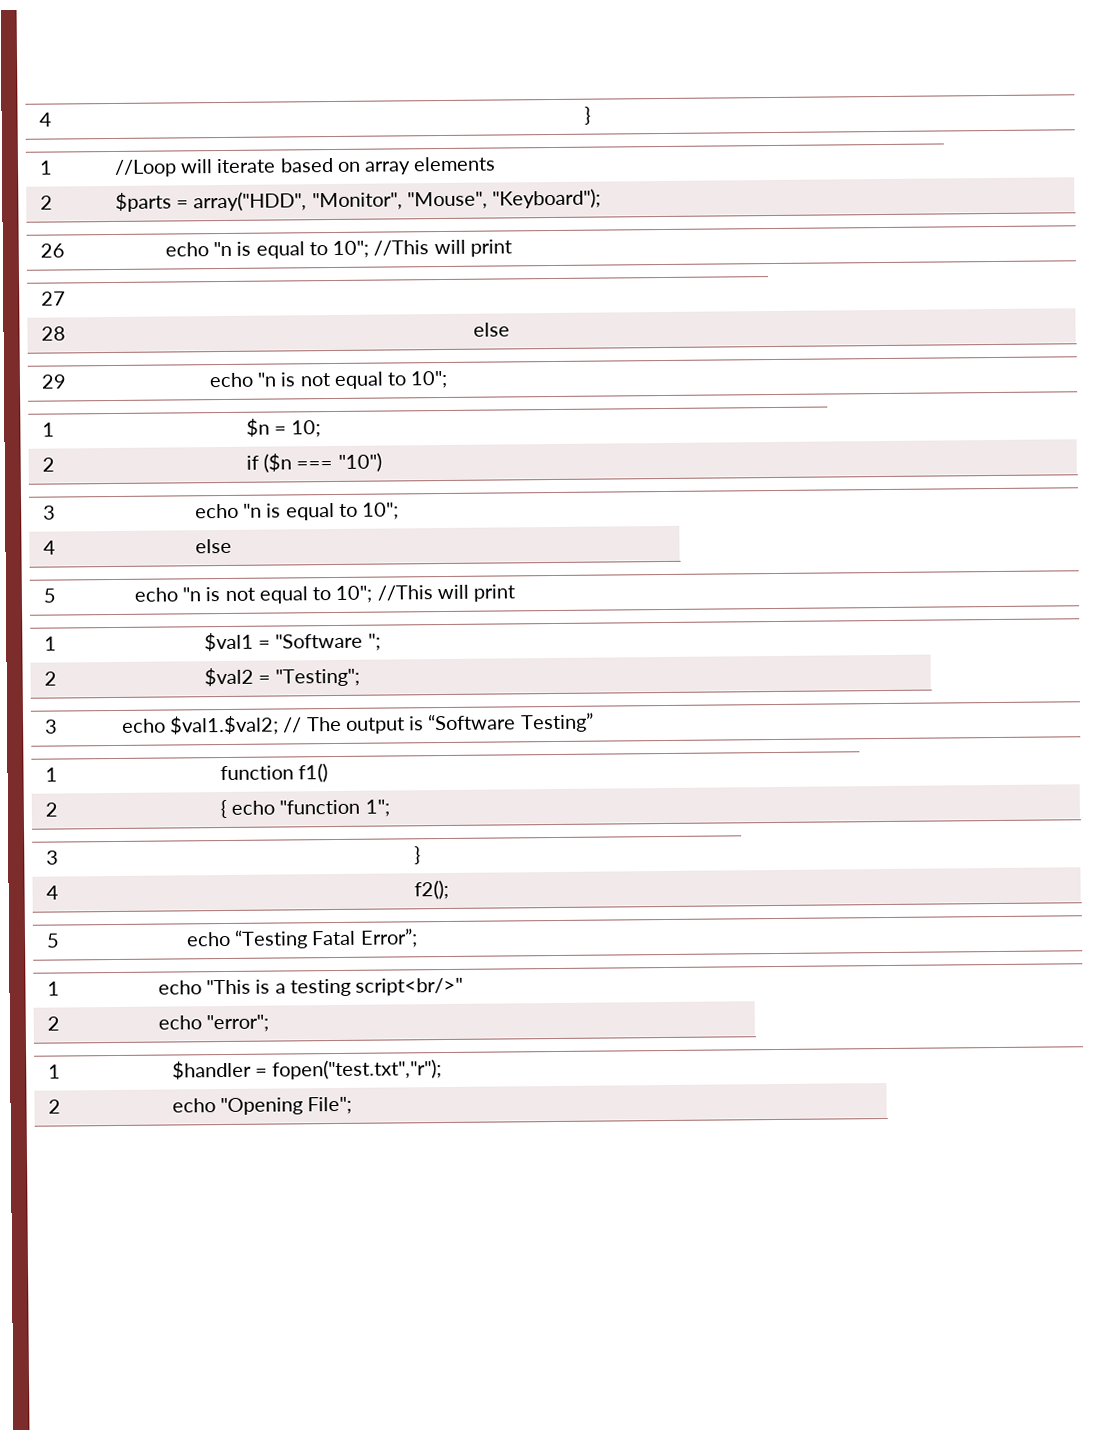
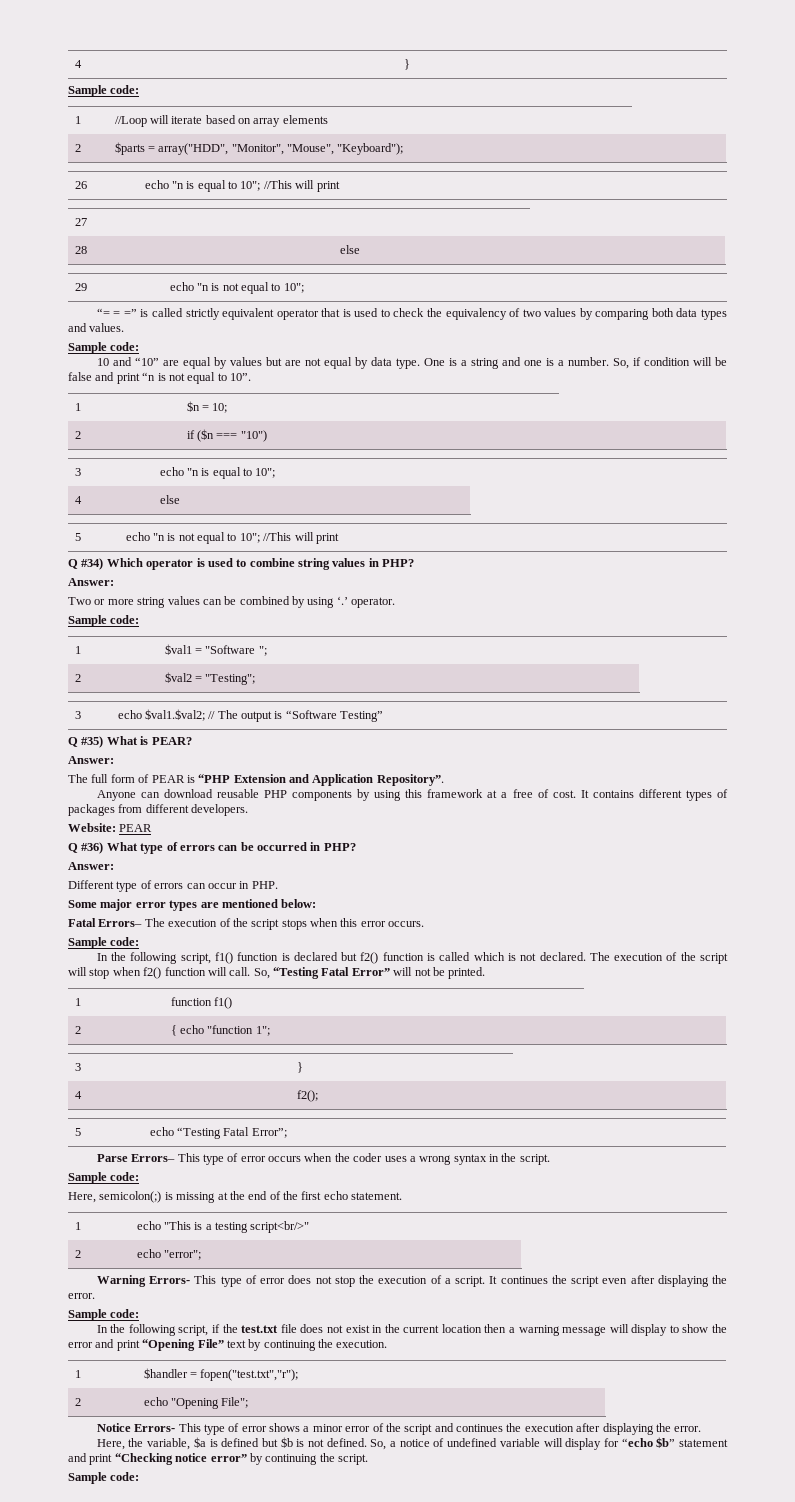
(591, 115) none -> [68,85,140,97] // Sample code:
(449, 379) none -> [96,308,728,320] [68,323,125,332] [68,342,140,354] [96,357,728,369] [68,372,251,384] // “= = =” is called strictly equivalent operator that is used to check the equivalency of two values by comparing both data types and values. // Sample code: // 10 and “10” are equal by values but are not equal by data type. One is a string and one is a number. So, if condition will be false and print “n is not equal to 10”.
(516, 593) none -> [68,558,415,570] [68,578,114,586] [68,596,396,608] [68,615,140,627] // Q #34) Which operator is used to combine string values in PHP? // Answer: // Two or more string values can be combined by using ‘.’ operator. // Sample code:
(594, 722) none -> [68,736,192,748] [68,756,114,764] [68,774,444,786] [96,789,728,801] [68,804,249,816] [68,823,153,832] [68,842,356,854] [68,862,114,870] [68,880,278,892] [68,899,317,911] [68,918,425,930] [68,937,140,949] [96,952,728,964] [68,967,486,979] // Q #35) What is PEAR? // Answer: // The full form of PEAR is “PHP Extension and Application Repository”. // Anyone can download reusable PHP components by using this framework at a free of cost. It contains different types of packages from different developers. // Website: PEAR // Q #36) What type of errors can be occurred in PHP? // Answer: // Different type of errors can occur in PHP. // Some major error types are mentioned below: // Fatal Errors– The execution of the script stops when this error occurs. // Sample code: // In the following script, f1() function is declared but f2() function is called which is not declared. The execution of the script will stop when f2() function will call. So, “Testing Fatal Error” will not be printed.
(418, 938) none -> [96,1153,550,1165] [68,1172,140,1184] [68,1191,403,1203] // Parse Errors– This type of error occurs when the coder uses a wrong syntax in the script. // Sample code: // Here, semicolon(;) is missing at the end of the first echo statement.
(270, 1023) none -> [96,1275,727,1287] [68,1293,95,1299] [68,1309,140,1321] [96,1324,728,1336] [68,1339,388,1351] // Warning Errors- This type of error does not stop the execution of a script. It continues the script even after displaying the error. // Sample code: // In the following script, if the test.txt file does not exist in the current location then a warning message will display to show the error and print “Opening File” text by continuing the execution.
(353, 1105) none -> [96,1423,702,1435] [96,1437,729,1450] [68,1453,368,1465] [68,1472,140,1484] // Notice Errors- This type of error shows a minor error of the script and continues the execution after displaying the error. // Here, the variable, $a is defined but $b is not defined. So, a notice of undefined variable will display for “echo $b” statement and print “Checking notice error” by continuing the script. // Sample code:

